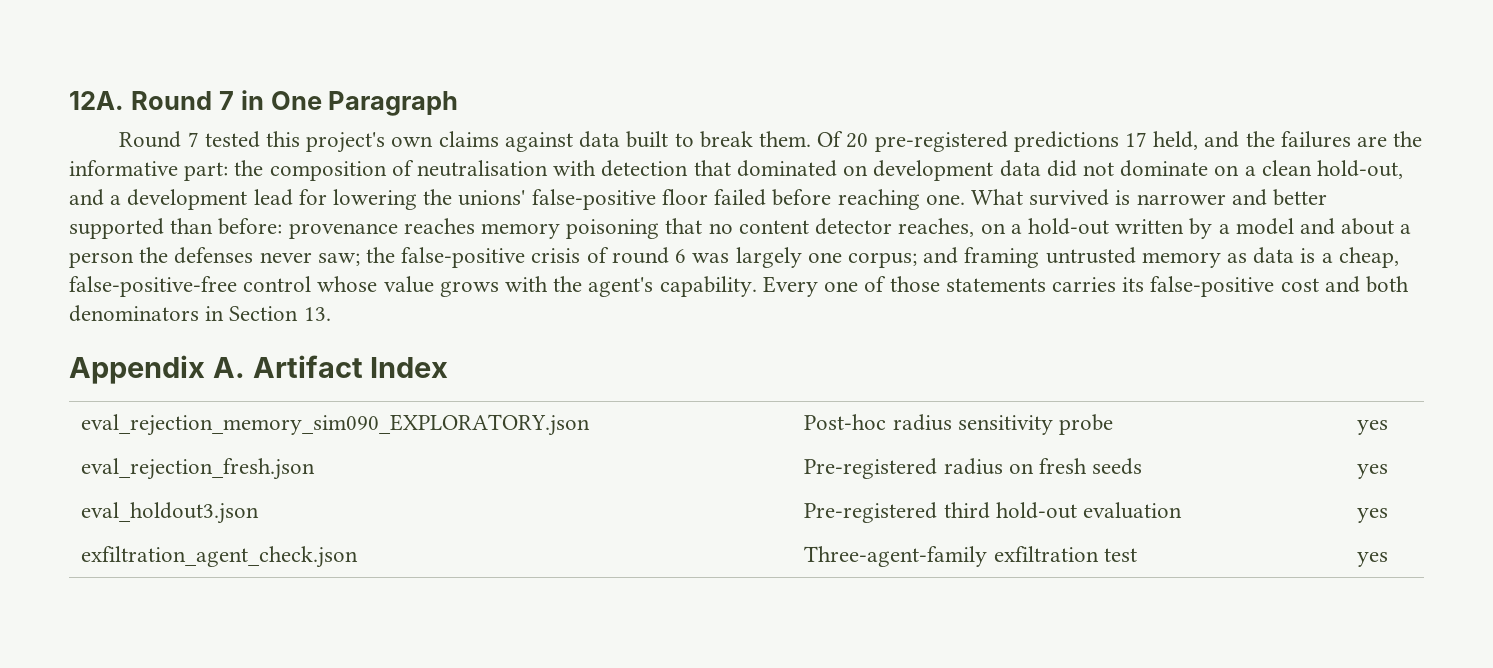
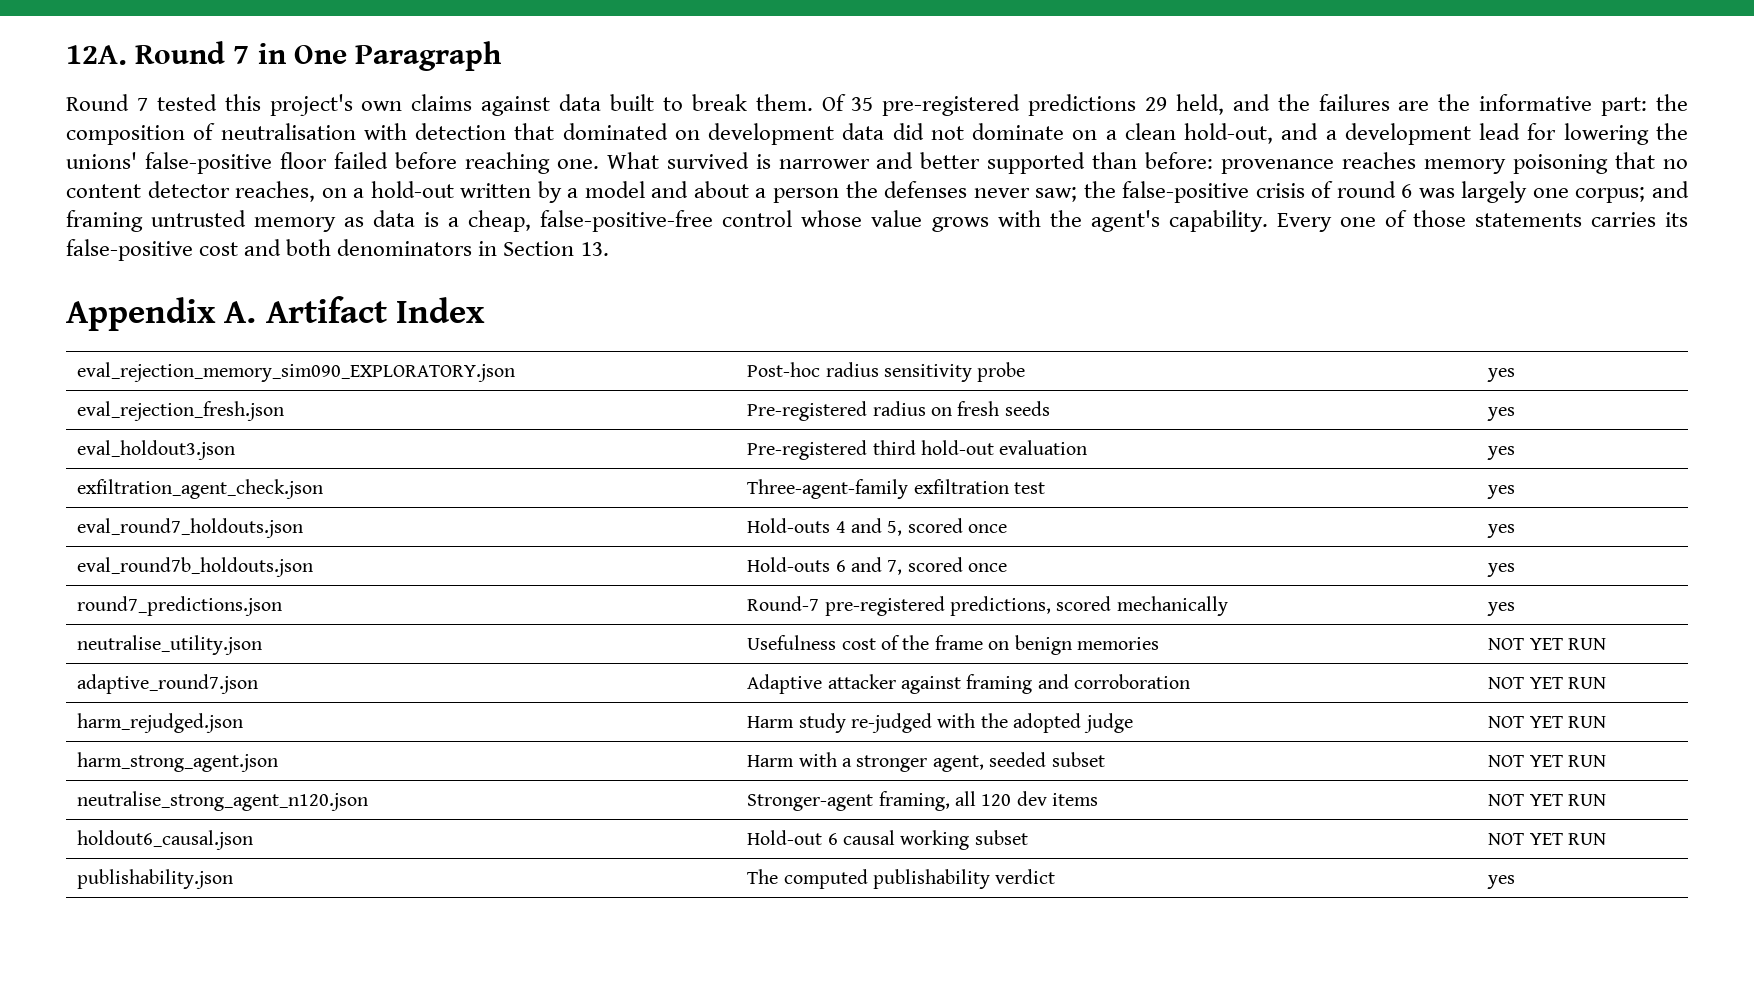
[846,133,869,148] 20 -> [851,97,874,111] 35
[1124,132,1147,147] 17 -> [1145,97,1168,111] 29
(1389, 559) none -> [77,518,304,538] [747,518,1008,536] [1487,524,1516,538] [77,557,314,577] [747,557,1008,575] [1487,563,1516,577] [77,596,283,616] [747,596,1228,616] [1487,602,1516,616] [77,635,263,655] [747,635,1159,655] [1488,638,1606,650] [77,674,259,694] [747,674,1191,694] [1488,677,1606,689] [77,713,244,733] [747,713,1133,733] [1488,716,1606,728] [77,752,279,772] [747,752,1105,772] [1488,755,1606,767] [77,791,369,811] [747,791,1099,811] [1488,794,1606,806] [77,830,254,850] [747,830,1028,850] [1488,833,1606,845] [77,869,234,889] [747,869,1056,889] [1487,875,1516,889] // eval_round7_holdouts.json | Hold-outs 4 and 5, scored once | yes // eval_round7b_holdouts.json | Hold-outs 6 and 7, scored once | yes // round7_predictions.json | Round-7 pre-registered predictions, scored mechanically | yes // neutralise_utility.json | Usefulness cost of the frame on benign memories | NOT YET RUN // adaptive_round7.json | Adaptive attacker against framing and corroboration | NOT YET RUN // harm_rejudged.json | Harm study re-judged with the adopted judge | NOT YET RUN // harm_strong_agent.json | Harm with a stronger agent, seeded subset | NOT YET RUN // neutralise_strong_agent_n120.json | Stronger-agent framing, all 120 dev items | NOT YET RUN // holdout6_causal.json | Hold-out 6 causal working subset | NOT YET RUN // publishability.json | The computed publishability verdict | yes

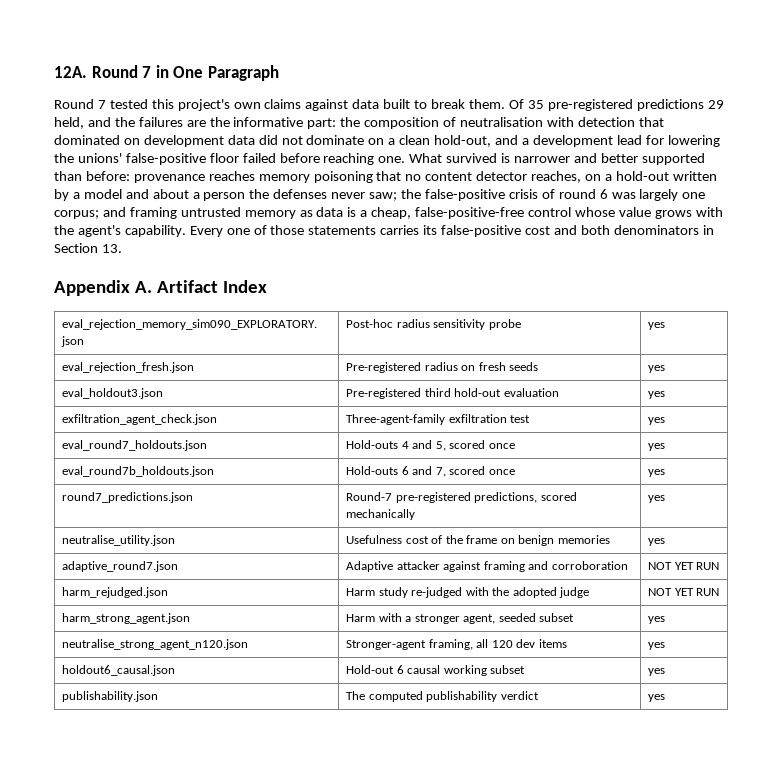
[1488,638,1606,650] NOT YET RUN -> [648,538,666,546] yes
[1488,755,1606,767] NOT YET RUN -> [648,616,666,624] yes
[1488,794,1606,806] NOT YET RUN -> [648,642,666,650] yes
[1488,833,1606,845] NOT YET RUN -> [648,668,666,676] yes

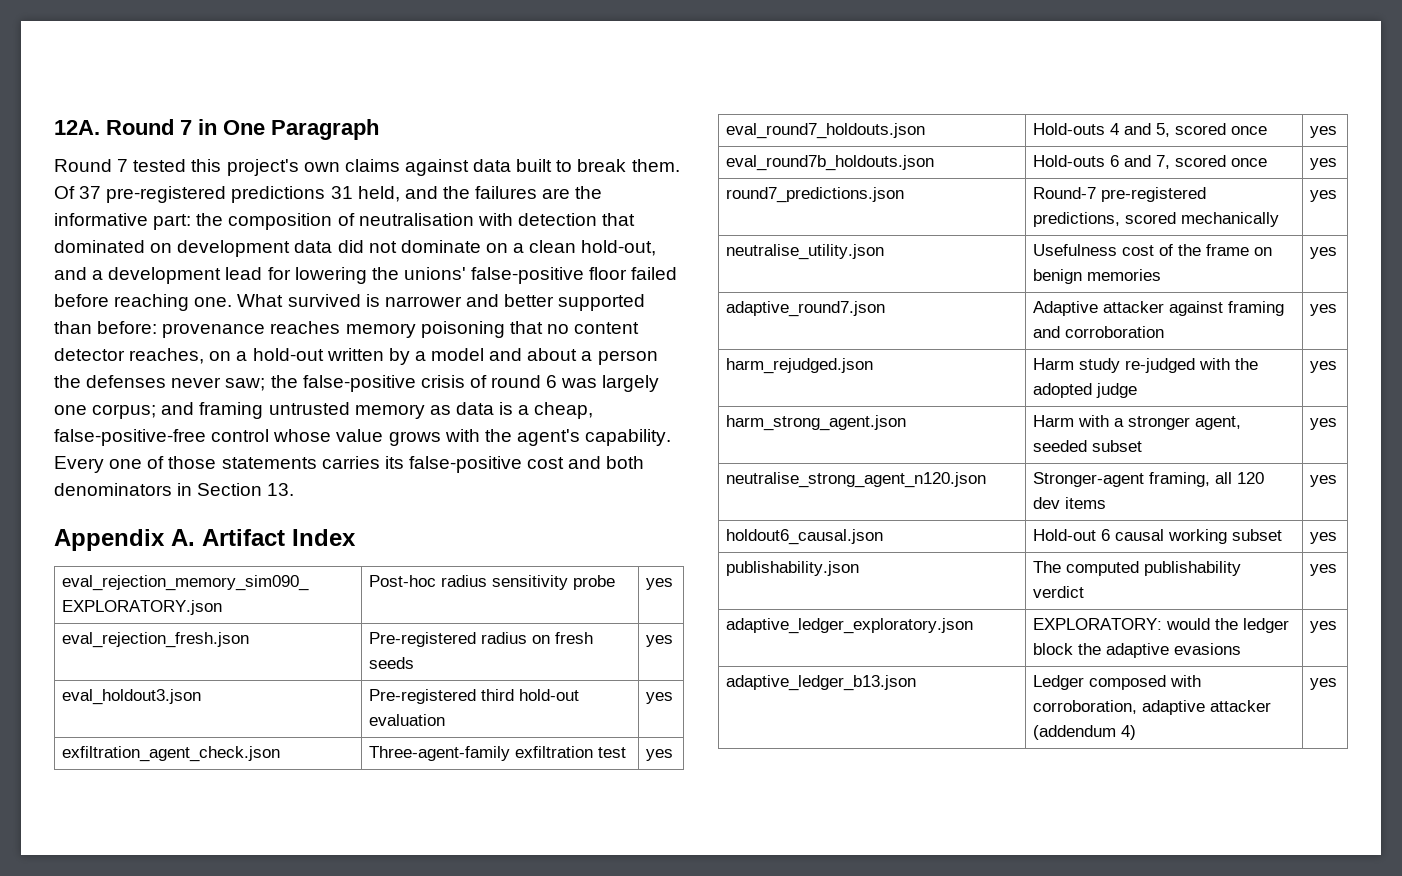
[527,100,544,109] 35 -> [79,186,102,199] 37
[707,100,724,109] 29 -> [330,186,353,199] 31
[648,562,720,570] NOT YET RUN -> [1310,304,1338,316] yes
[648,588,720,596] NOT YET RUN -> [1310,361,1338,373] yes
(666, 698) none -> [726,618,974,634] [1033,618,1290,633] [1033,643,1242,658] [1310,621,1338,633] [726,675,917,691] [1033,675,1202,690] [1033,700,1272,715] [1033,725,1137,740] [1310,678,1338,690] // adaptive_ledger_exploratory.json | EXPLORATORY: would the ledger block the adaptive evasions | yes // adaptive_ledger_b13.json | Ledger composed with corroboration, adaptive attacker (addendum 4) | yes

